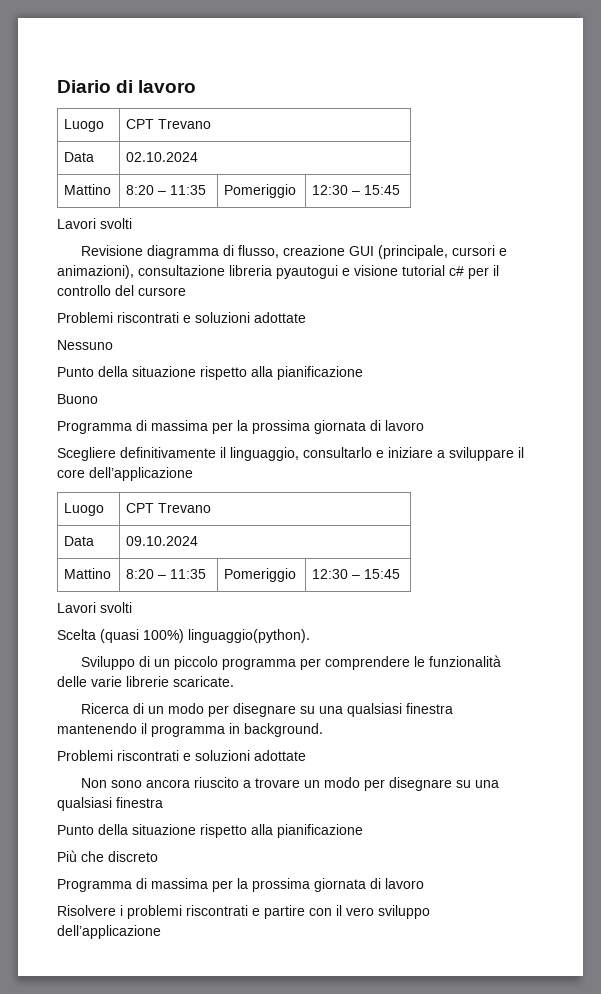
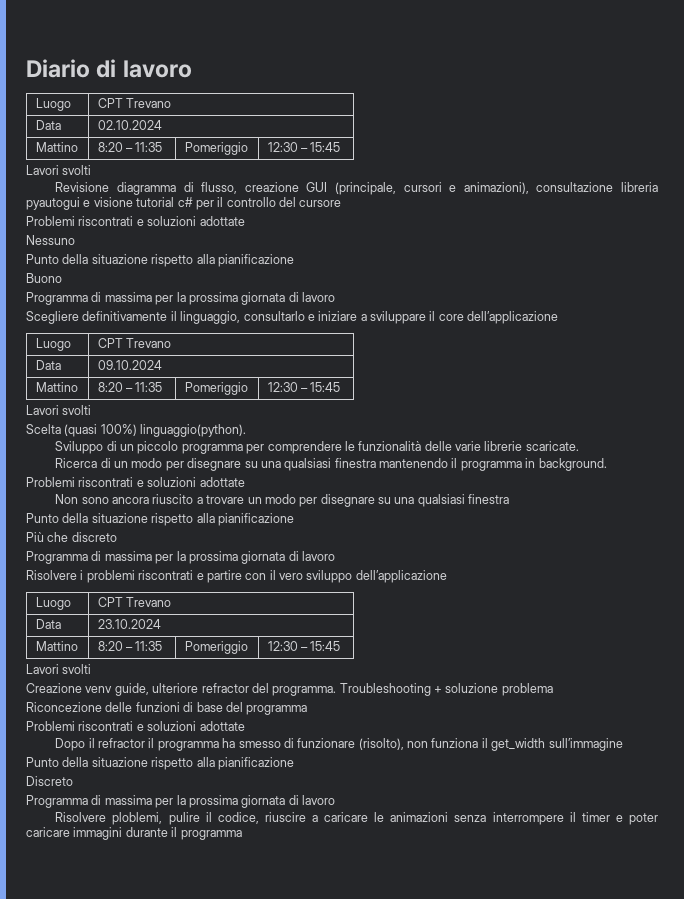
(161, 932) none -> [35,597,71,610] [97,597,171,607] [35,619,61,629] [97,619,161,629] [35,641,78,651] [97,641,163,651] [184,641,248,654] [267,641,341,651] [26,664,92,674] [26,683,553,696] [26,702,308,715] [26,721,245,731] [55,738,623,751] [26,757,294,770] [26,776,73,786] [26,795,335,808] [55,812,659,825] [26,827,242,840] // Luogo | CPT Trevano // Data | 23.10.2024 // Mattino | 8:20 – 11:35 | Pomeriggio | 12:30 – 15:45 // Lavori svolti // Creazione venv guide, ulteriore refractor del programma. Troubleshooting + soluzione problema // Riconcezione delle funzioni di base del programma // Problemi riscontrati e soluzioni adottate // Dopo il refractor il programma ha smesso di funzionare (risolto), non funziona il get_width sull’immagine // Punto della situazione rispetto alla pianificazione // Discreto // Programma di massima per la prossima giornata di lavoro // Risolvere ploblemi, pulire il codice, riuscire a caricare le animazioni senza interrompere il timer e poter caricare immagini durante il programma

